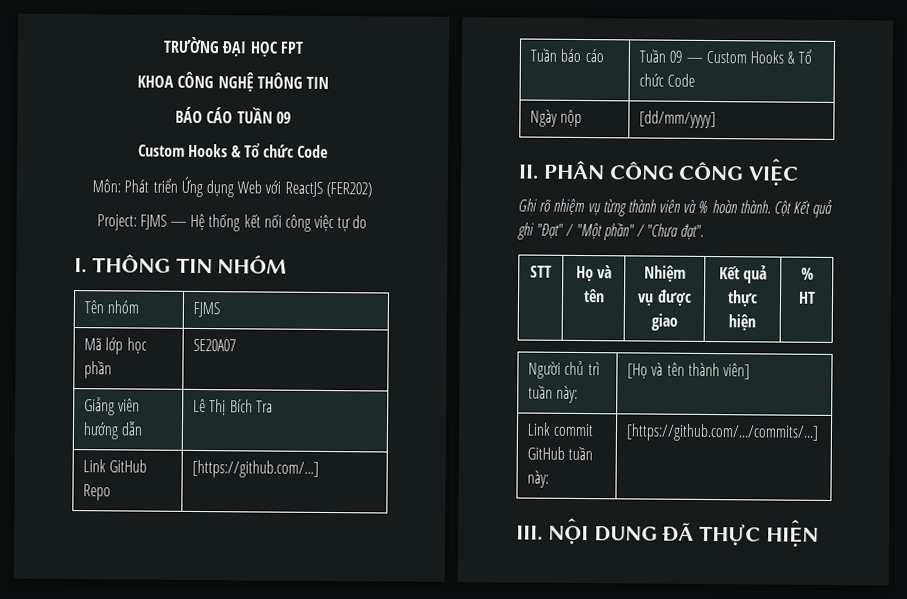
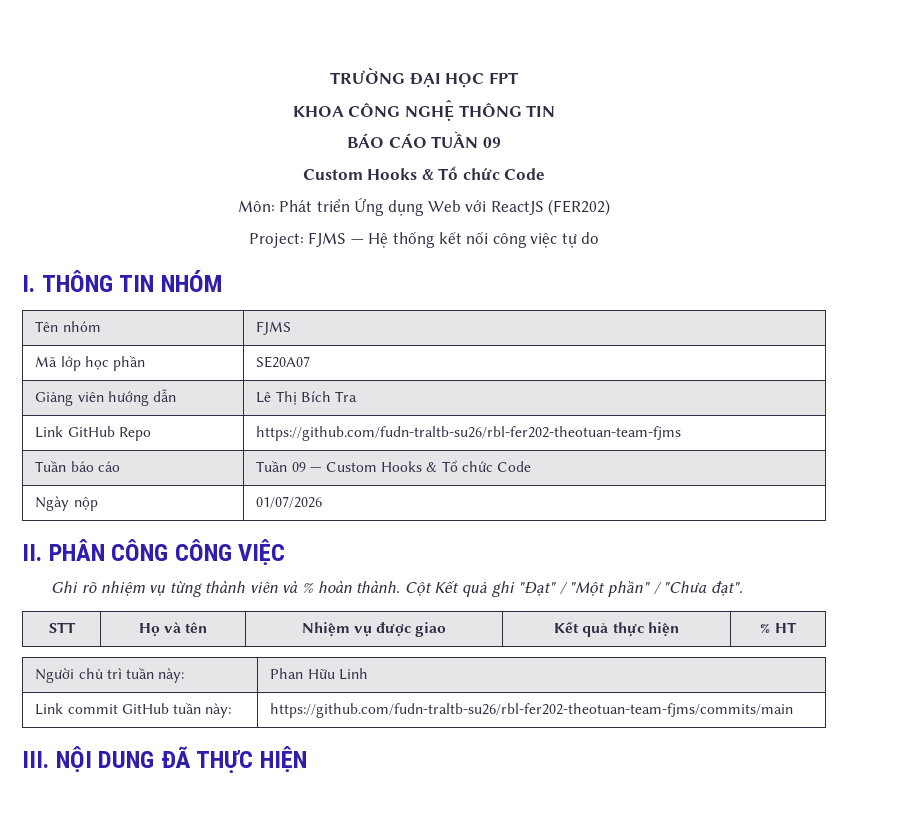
[192,459,320,478] [https://github.com/...] -> [256,426,682,441] https://github.com/fudn-traltb-su26/rbl-fer202-theotuan-team-fjms
[639,110,717,129] [dd/mm/yyyy] -> [256,496,323,508] 01/07/2026
[627,362,751,380] [Họ và tên thành viên] -> [270,668,368,680] Phan Hữu Linh
[626,423,820,442] [https://github.com/.../commits/...] -> [270,703,794,718] https://github.com/fudn-traltb-su26/rbl-fer202-theotuan-team-fjms/commits/main

